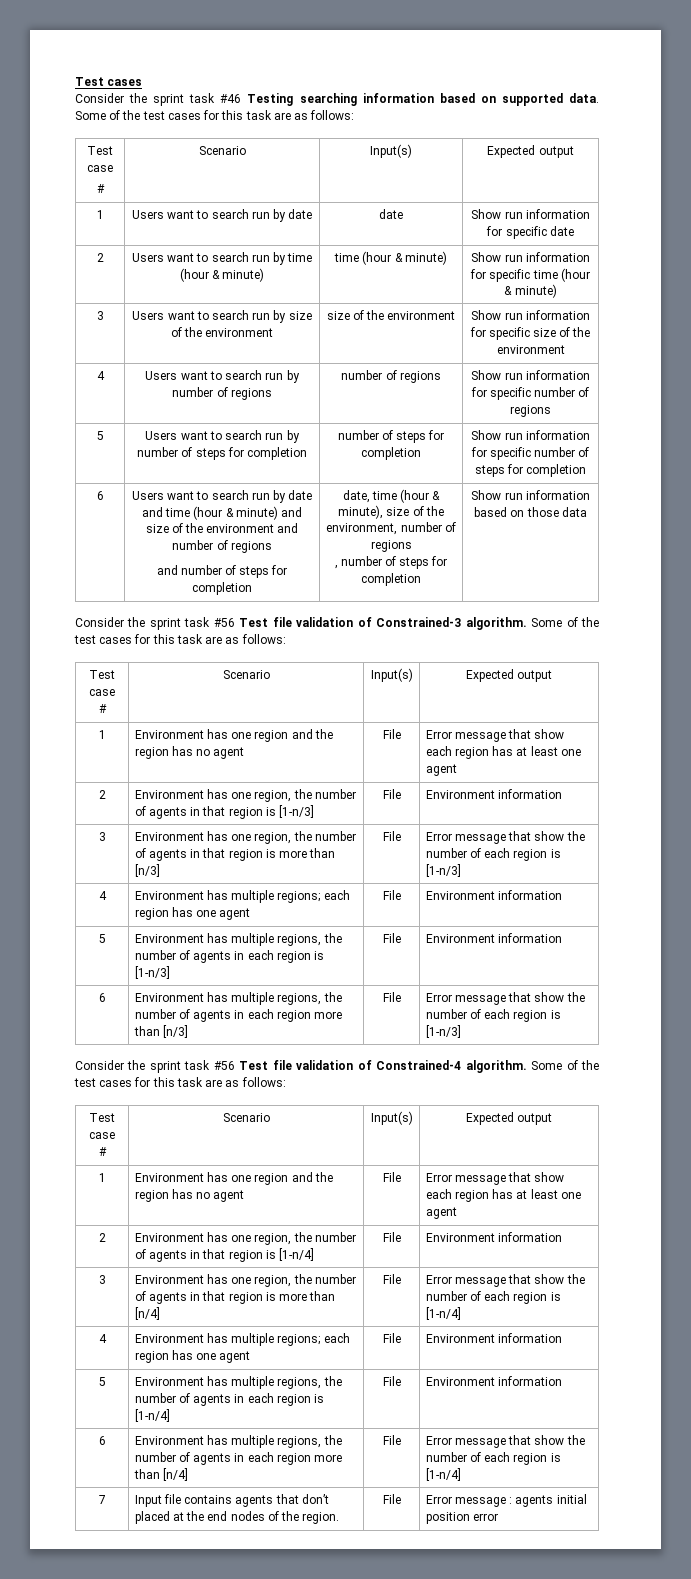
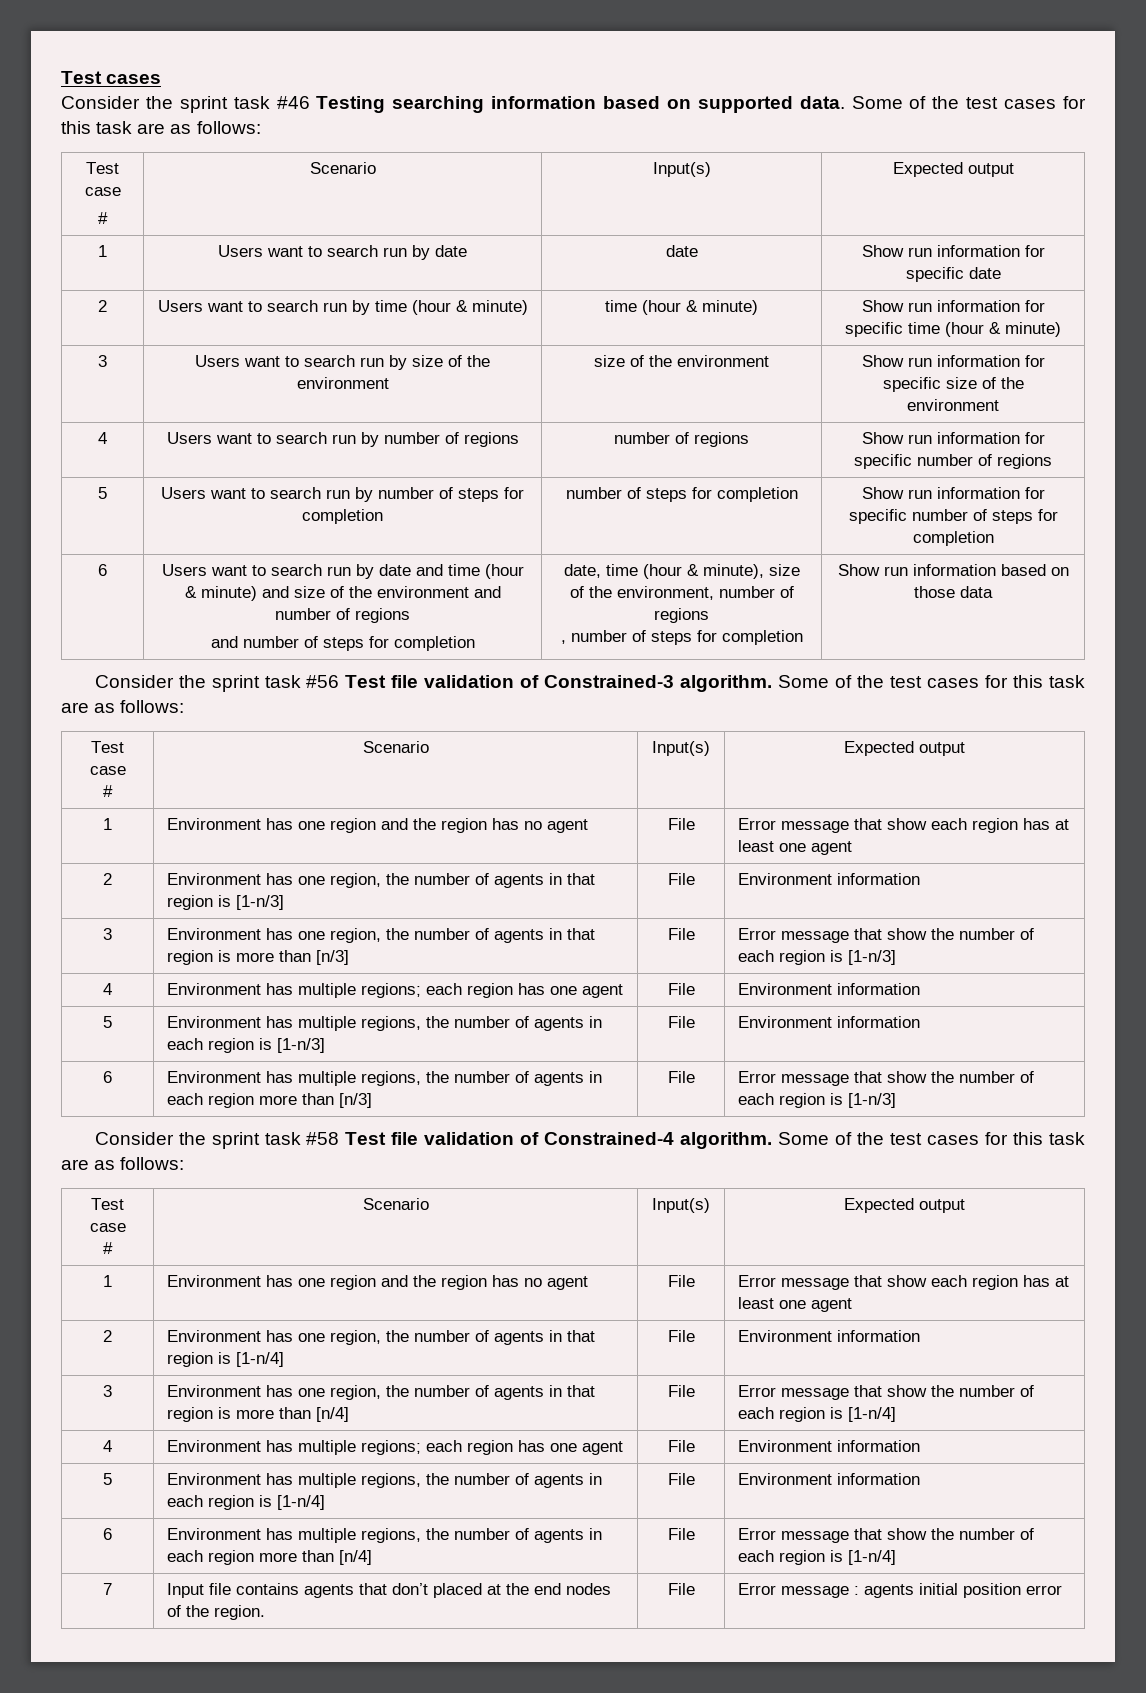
[213,1061,235,1070] #56 -> [306,1132,340,1145] #58

